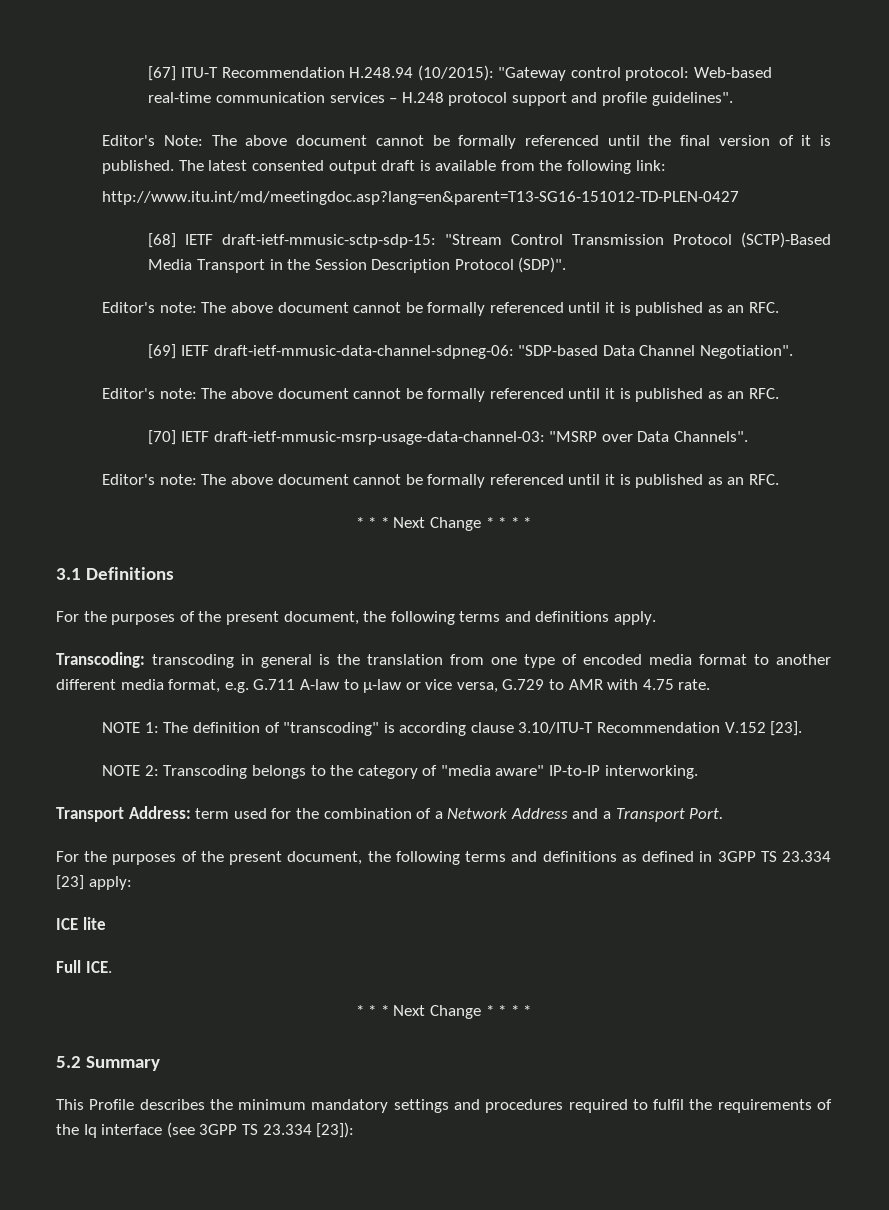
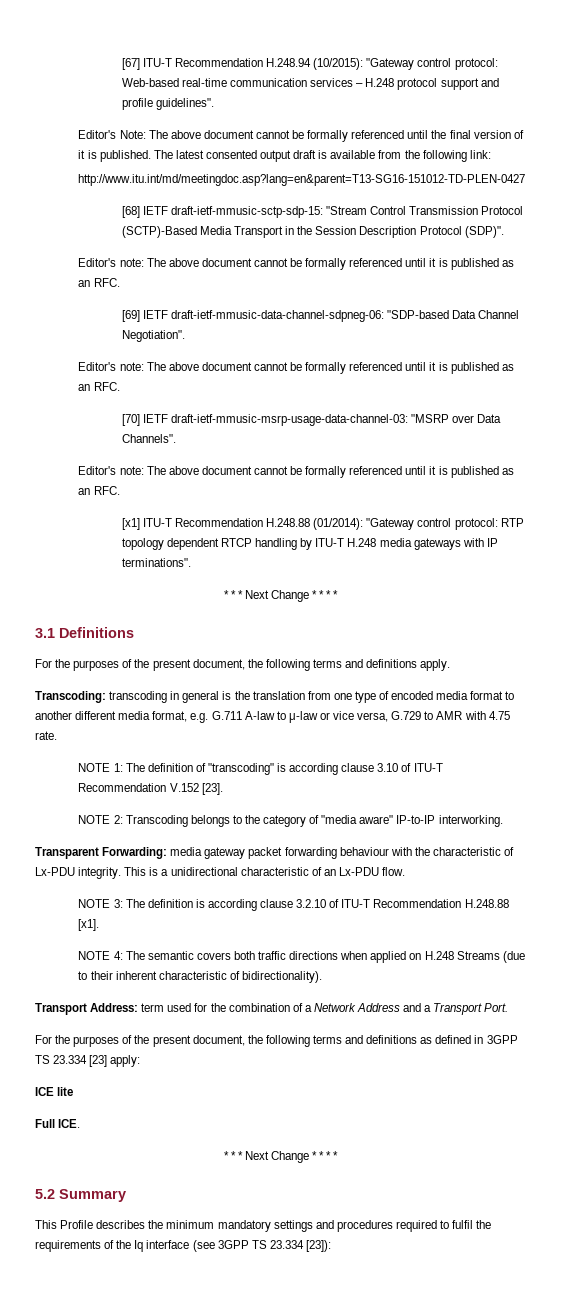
(780, 479) none -> [121,518,524,530] [121,538,498,550] [121,558,191,567] // [x1] ITU-T Recommendation H.248.88 (01/2014): "Gateway control protocol: RTP topology dependent RTCP handling by ITU-T H.248 media gateways with IP terminations".
[518,722,594,734] 3.10/ITU-T -> [377,763,443,772] 3.10 of ITU-T
(698, 772) none -> [35,847,515,859] [35,867,406,879] [78,899,509,911] [78,919,100,931] [78,951,525,963] [78,971,322,983] // Transparent Forwarding: media gateway packet forwarding behaviour with the characteristic of Lx-PDU integrity. This is a unidirectional characteristic of an Lx-PDU flow. // NOTE 3: The definition is according clause 3.2.10 of ITU-T Recommendation H.248.88 [x1]. // NOTE 4: The semantic covers both traffic directions when applied on H.248 Streams (due to their inherent characteristic of bidirectionality).

